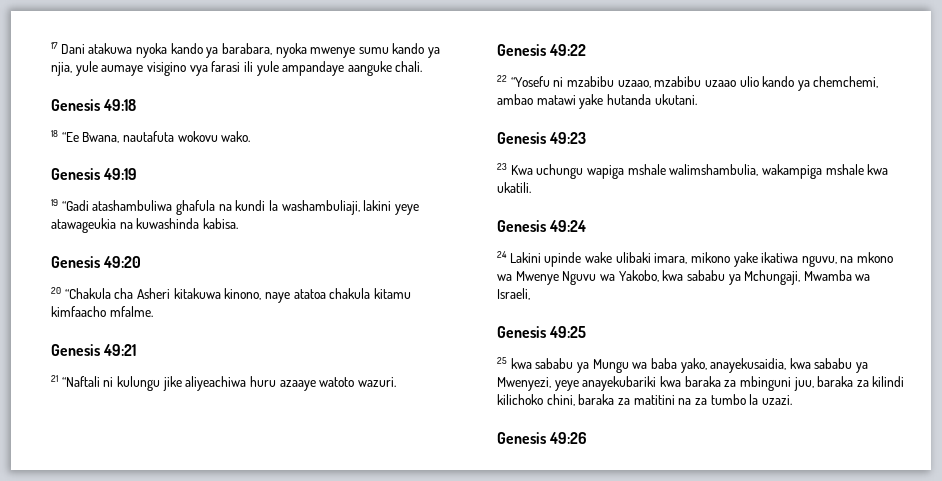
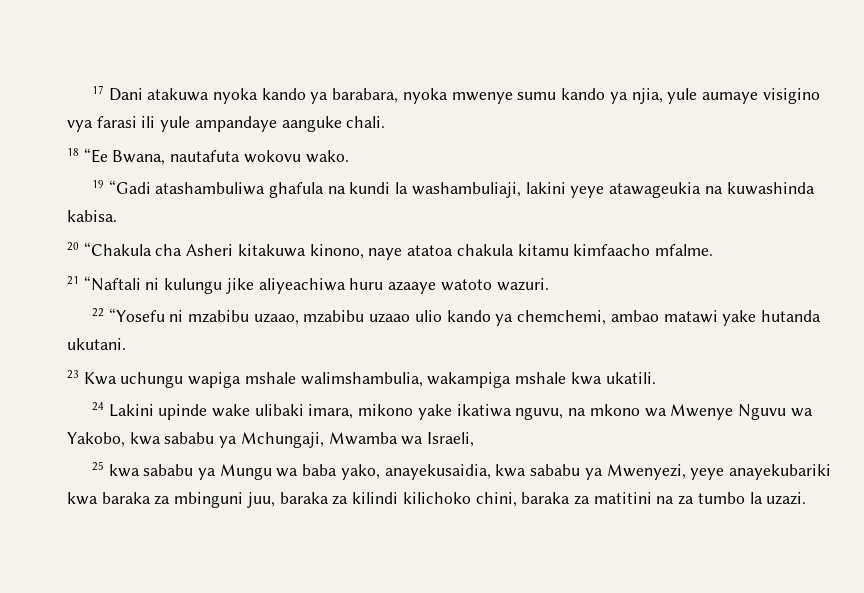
[51,99,137,111] // Genesis 49:18 -> (386, 122) none
[51,168,138,180] // Genesis 49:19 -> (349, 156) none
[51,256,142,268] // Genesis 49:20 -> (117, 216) none
[51,344,137,356] // Genesis 49:21 -> (713, 250) none
[497,44,587,56] // Genesis 49:22 -> (549, 284) none
[497,132,587,144] // Genesis 49:23 -> (126, 344) none
[497,220,587,232] // Genesis 49:24 -> (656, 378) none
[497,326,587,338] // Genesis 49:25 -> (475, 439) none
[497,432,588,444] // Genesis 49:26 -> (807, 498) none

